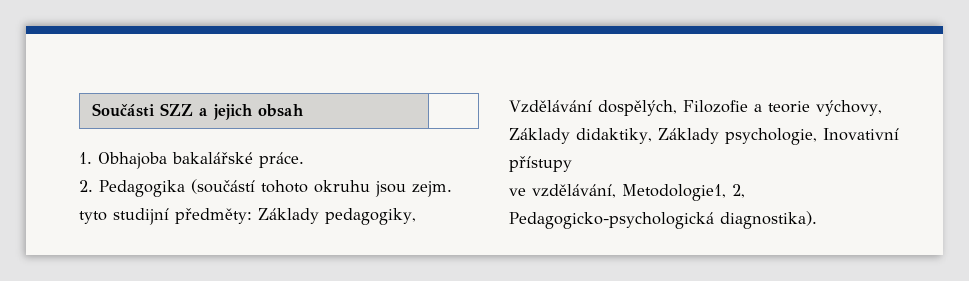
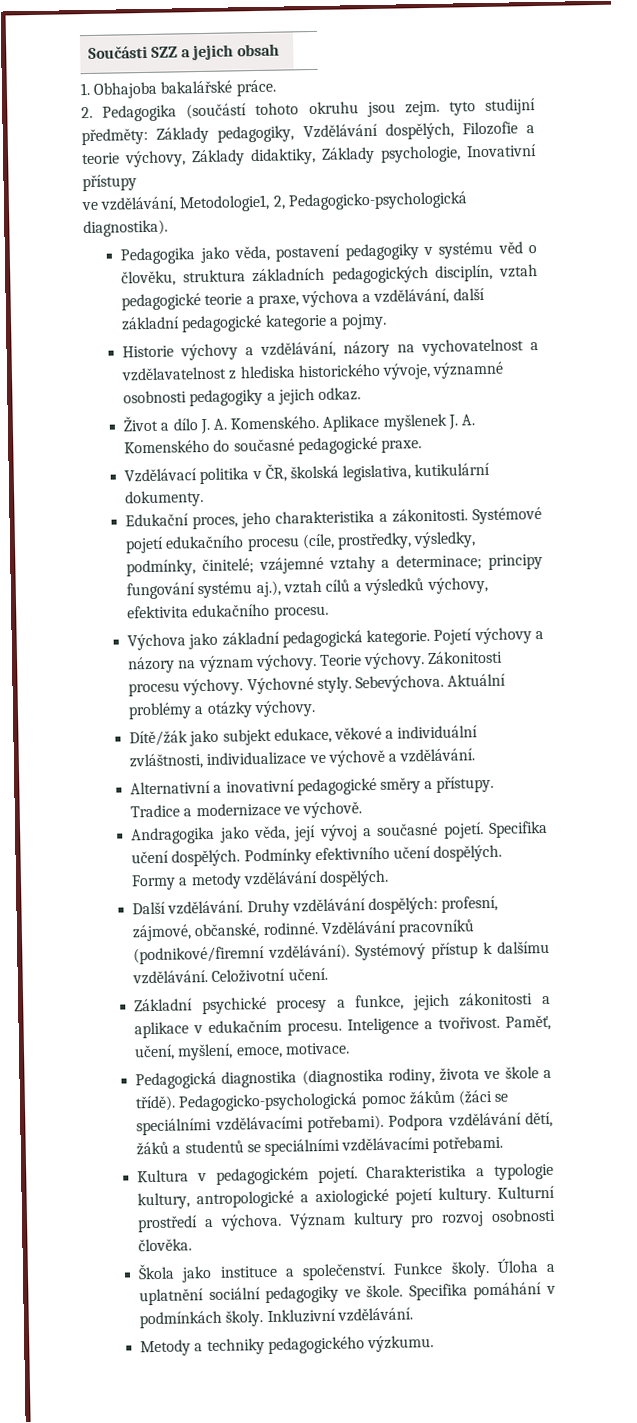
(817, 220) none -> [120,241,537,265] [121,264,538,287] [121,287,485,311] [121,313,387,333] [122,338,539,361] [121,361,505,382] [123,387,361,407] [123,413,475,435] [124,436,422,455] [124,462,491,485] [125,490,205,508] [125,506,542,530] [125,531,477,554] [126,553,543,577] [126,576,488,600] [127,603,329,620] [127,627,544,651] [128,650,504,674] [128,673,507,697] [128,700,316,720] [129,725,479,747] [129,748,476,770] [130,775,495,796] [130,801,362,819] [131,820,548,845] [131,844,503,867] [131,869,389,891] [132,895,499,917] [132,919,475,942] [133,940,550,965] [132,967,328,985] [134,992,552,1015] [134,1014,551,1039] [134,1042,350,1061] [135,1066,552,1090] [135,1089,509,1112] [136,1111,553,1136] [136,1135,504,1157] [137,1162,554,1185] [137,1185,555,1210] [137,1208,556,1233] [138,1238,193,1252] [138,1258,556,1283] [139,1282,557,1306] [139,1307,413,1329] [140,1335,434,1357] // Pedagogika jako věda, postavení pedagogiky v systému věd o člověku, struktura základních pedagogických disciplín, vztah pedagogické teorie a praxe, výchova a vzdělávání, další základní pedagogické kategorie a pojmy. // Historie výchovy a vzdělávání, názory na vychovatelnost a vzdělavatelnost z hlediska historického vývoje, významné osobnosti pedagogiky a jejich odkaz. // Život a dílo J. A. Komenského. Aplikace myšlenek J. A. Komenského do současné pedagogické praxe. // Vzdělávací politika v ČR, školská legislativa, kutikulární dokumenty. // Edukační proces, jeho charakteristika a zákonitosti. Systémové pojetí edukačního procesu (cíle, prostředky, výsledky, podmínky, činitelé; vzájemné vztahy a determinace; principy fungování systému aj.), vztah cílů a výsledků výchovy, efektivita edukačního procesu. // Výchova jako základní pedagogická kategorie. Pojetí výchovy a názory na význam výchovy. Teorie výchovy. Zákonitosti procesu výchovy. Výchovné styly. Sebevýchova. Aktuální problémy a otázky výchovy. // Dítě/žák jako subjekt edukace, věkové a individuální zvláštnosti, individualizace ve výchově a vzdělávání. // Alternativní a inovativní pedagogické směry a přístupy. Tradice a modernizace ve výchově. // Andragogika jako věda, její vývoj a současné pojetí. Specifika učení dospělých. Podmínky efektivního učení dospělých. Formy a metody vzdělávání dospělých. // Další vzdělávání. Druhy vzdělávání dospělých: profesní, zájmové, občanské, rodinné. Vzdělávání pracovníků (podnikové/firemní vzdělávání). Systémový přístup k dalšímu vzdělávání. Celoživotní učení. // Základní psychické procesy a funkce, jejich zákonitosti a aplikace v edukačním procesu. Inteligence a tvořivost. Paměť, učení, myšlení, emoce, motivace. // Pedagogická diagnostika (diagnostika rodiny, života ve škole a třídě). Pedagogicko-psychologická pomoc žákům (žáci se speciálními vzdělávacími potřebami). Podpora vzdělávání dětí, žáků a studentů se speciálními vzdělávacími potřebami. // Kultura v pedagogickém pojetí. Charakteristika a typologie kultury, antropologické a axiologické pojetí kultury. Kulturní prostředí a výchova. Význam kultury pro rozvoj osobnosti člověka. // Škola jako instituce a společenství. Funkce školy. Úloha a uplatnění sociální pedagogiky ve škole. Specifika pomáhání v podmínkách školy. Inkluzivní vzdělávání. // Metody a techniky pedagogického výzkumu.

